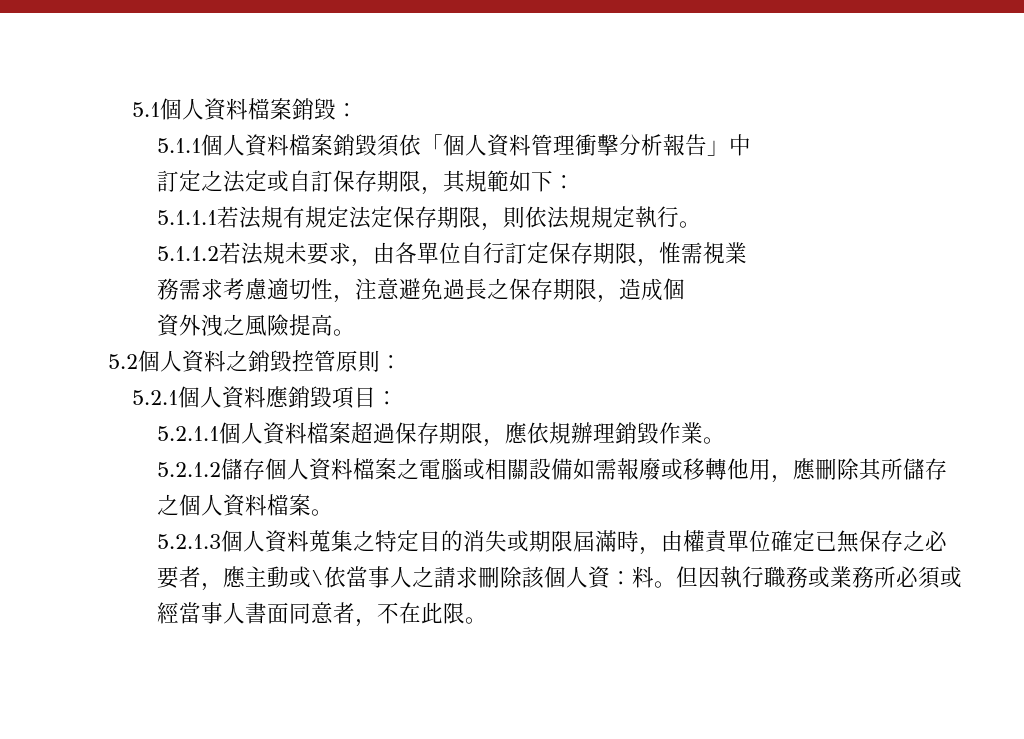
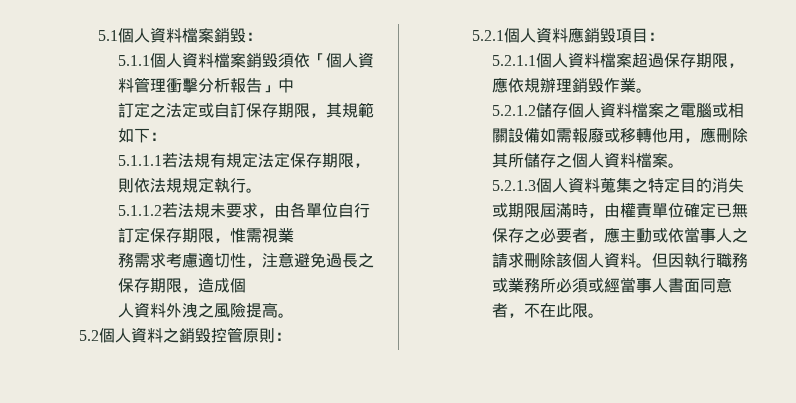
[157,314,181,337] 資 -> [117,302,166,318] 人資料
[311,570,325,585] \ -> (668, 235) none
[610,571,633,585] ： -> (620, 260) none

